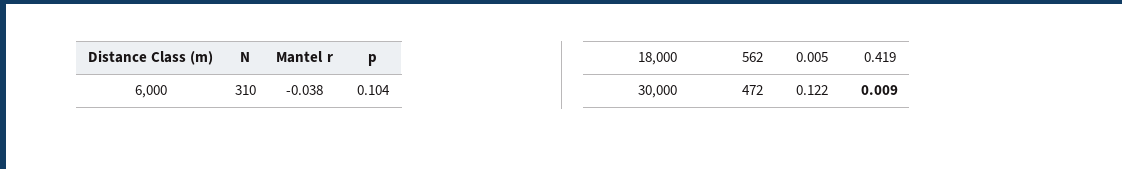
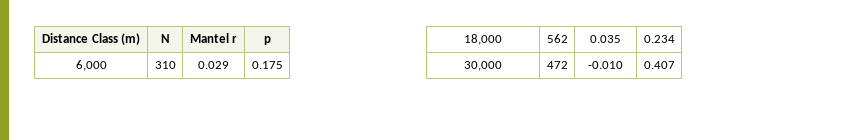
[286,85,323,95] [356,85,390,95] -0.038 | 0.104 -> [198,61,229,69] [251,61,283,69] 0.029 | 0.175
[795,52,828,62] [863,52,896,62] 0.005 | 0.419 -> [590,35,621,43] [643,35,675,43] 0.035 | 0.234
[795,85,828,95] [861,85,898,95] 0.122 | 0.009 -> [588,61,623,69] [643,61,675,69] -0.010 | 0.407

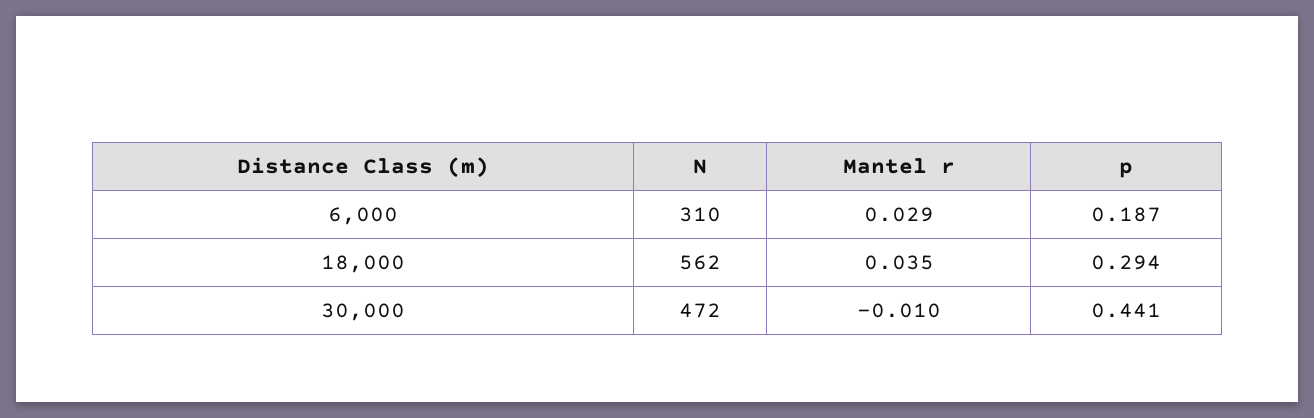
[251,61,283,69] 0.175 -> [1091,207,1161,222] 0.187
[643,35,675,43] 0.234 -> [1091,255,1161,270] 0.294
[643,61,675,69] 0.407 -> [1091,303,1161,318] 0.441

